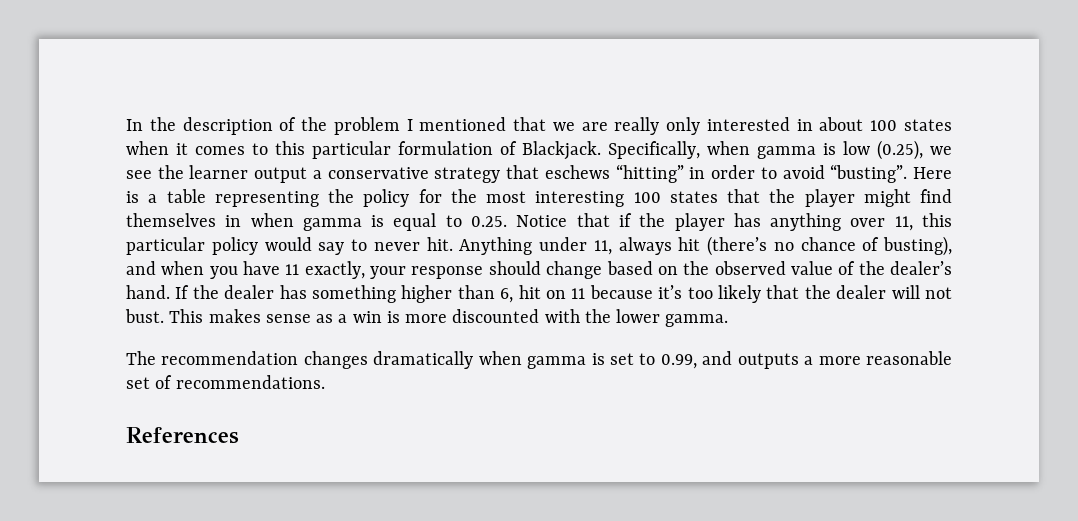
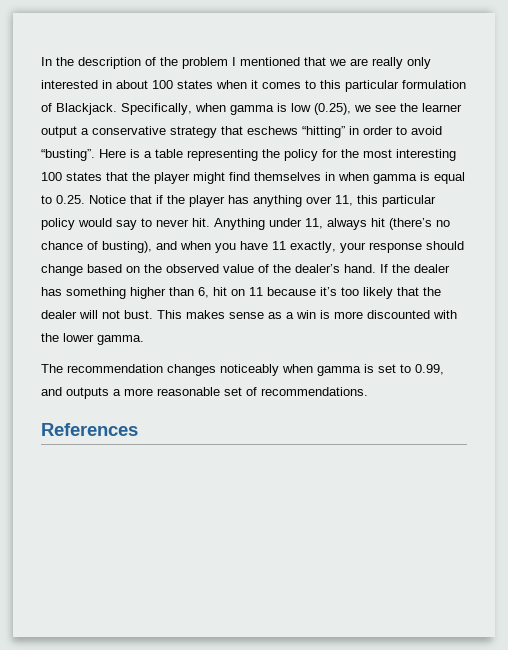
[373,351,474,369] dramatically -> [220,364,279,376] noticeably

